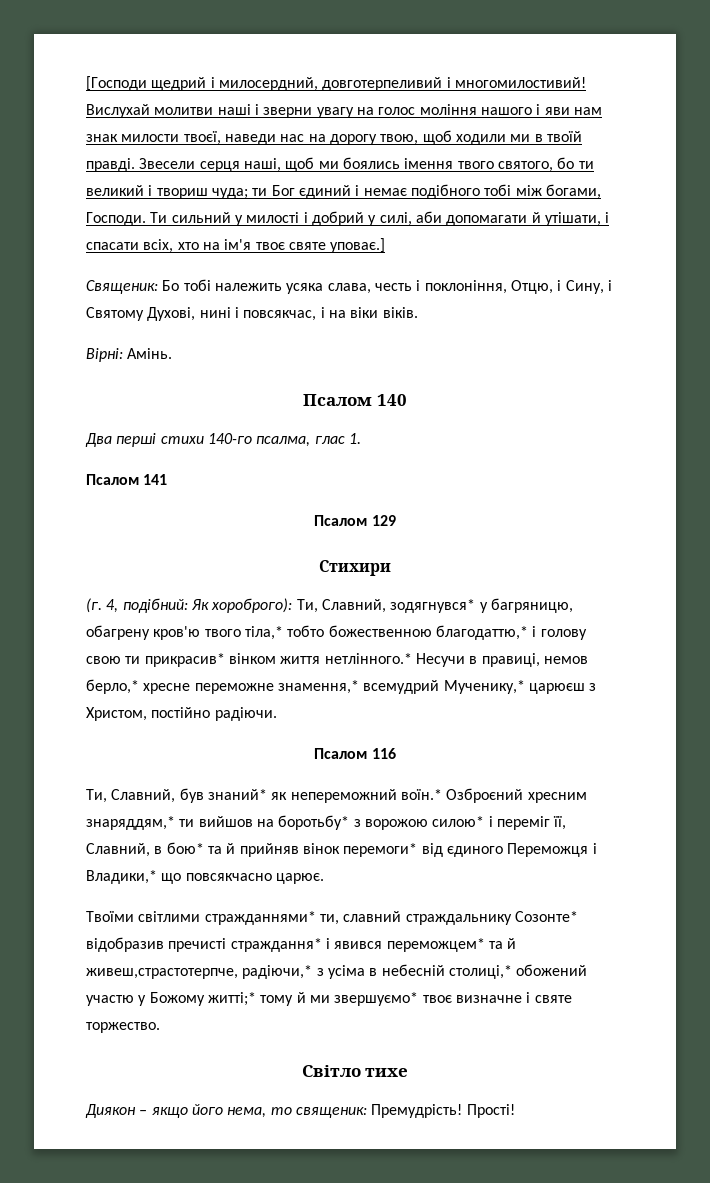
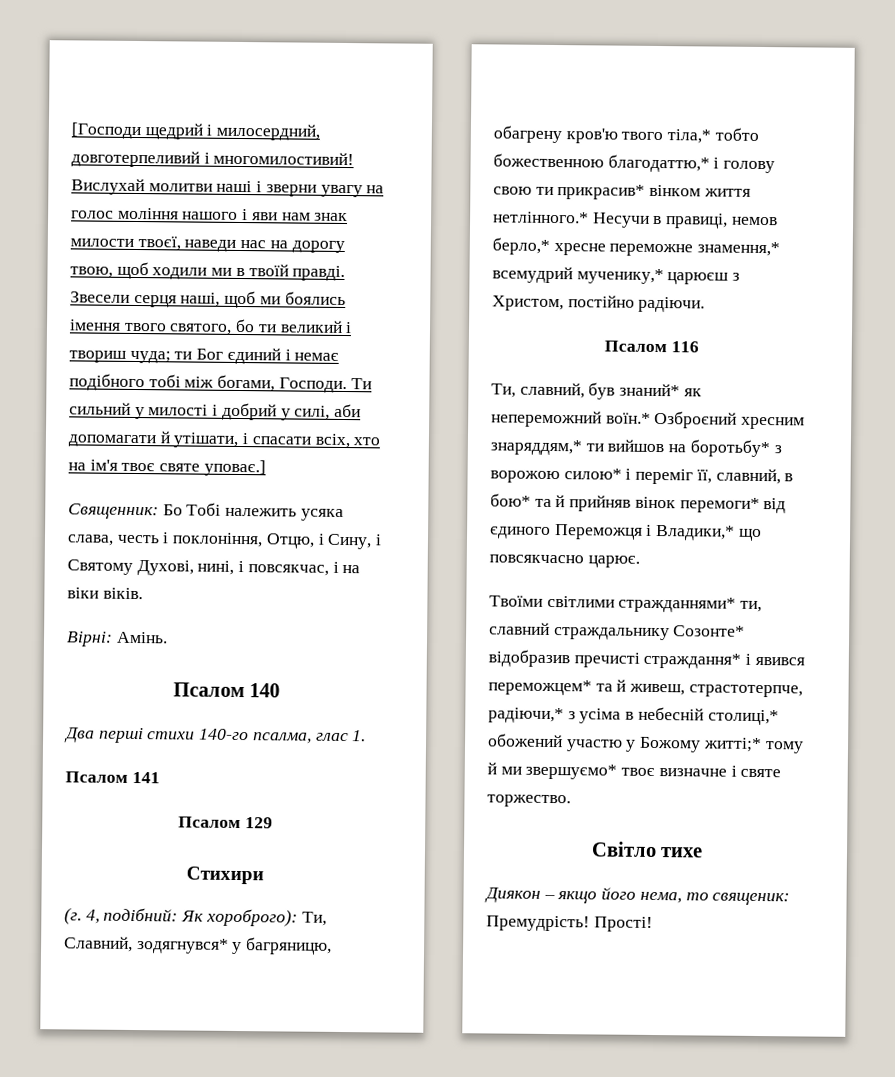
[86,279,211,294] Священик: Бо тобі -> [68,502,222,520] Священник: Бо Тобі
[199,307,231,318] нині -> [197,560,235,575] нині,
[443,680,525,694] Мученику,* -> [576,268,664,285] мученику,*
[111,789,176,803] Славний, -> [519,382,585,399] славний,
[86,843,150,857] Славний, -> [715,468,781,485] славний,
[86,968,238,979] живеш,страстотерпче, -> [629,683,803,698] живеш, страстотерпче,

